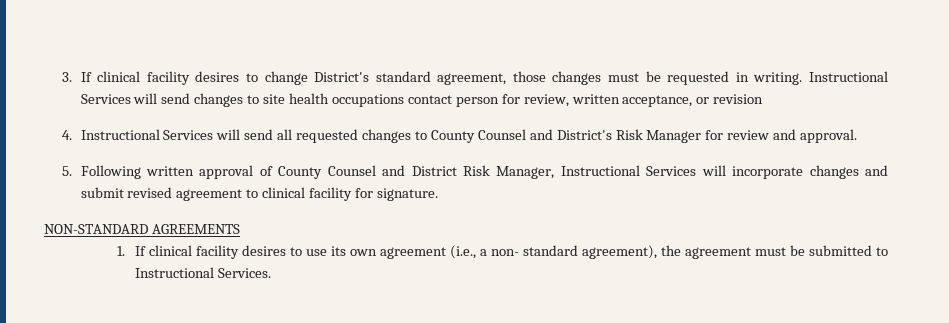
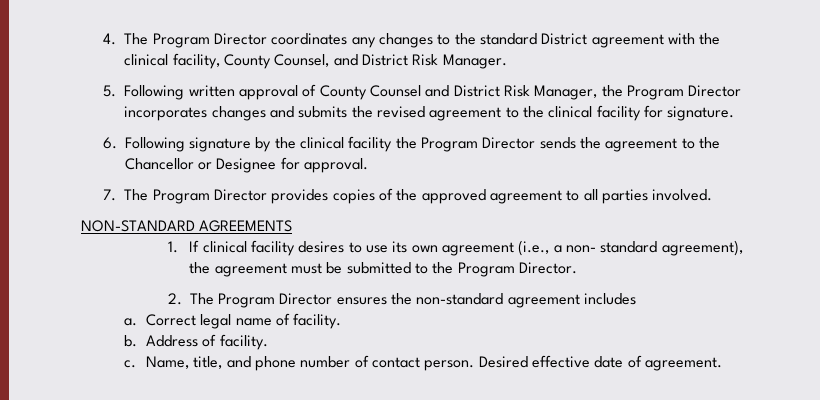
[62,71,888,85] [80,93,764,107] [62,129,858,143] 3. If clinical facility desires to change District's standard agreement, those changes must be requested in writing. Instructional Services will send changes to site health occupations contact person for review, written acceptance, or revision // 4. Instructional Services will send all requested changes to County Counsel and District's Risk Manager for review and approval. -> [102,33,721,48] [124,53,507,69] 4. The Program Director coordinates any changes to the standard District agreement with the clinical facility, County Counsel, and District Risk Manager.
[560,165,888,179] [80,187,124,198] Instructional Services will incorporate changes and submit -> [601,85,742,100] [124,106,373,121] the Program Director incorporates changes and submits the
(259, 193) none -> [522,106,544,118] the
(438, 194) none -> [102,136,720,152] [124,157,368,173] [102,188,713,204] // 6. Following signature by the clinical facility the Program Director sends the agreement to the Chancellor or Designee for approval. // 7. The Program Director provides copies of the approved agreement to all parties involved.
[135,267,272,278] Instructional Services. -> [432,262,577,277] [167,293,636,308] [124,313,342,329] [124,334,268,350] [124,355,722,371] the Program Director. // 2. The Program Director ensures the non-standard agreement includes // a. Correct legal name of facility. // b. Address of facility. // c. Name, title, and phone number of contact person. Desired effective date of agreement.

